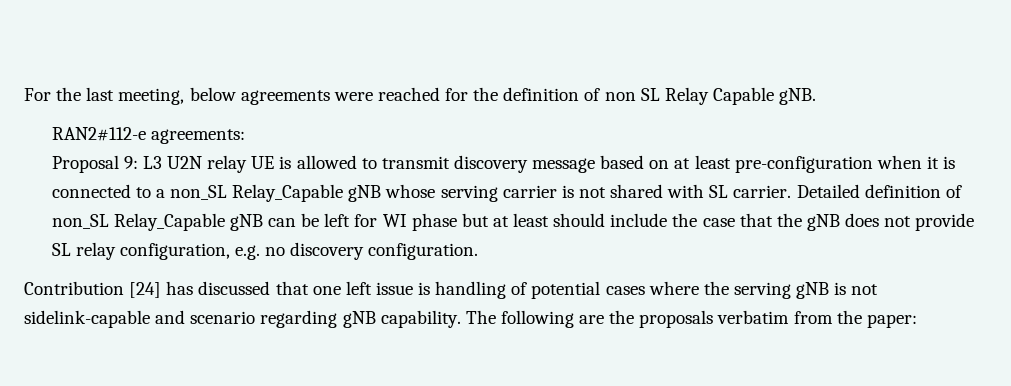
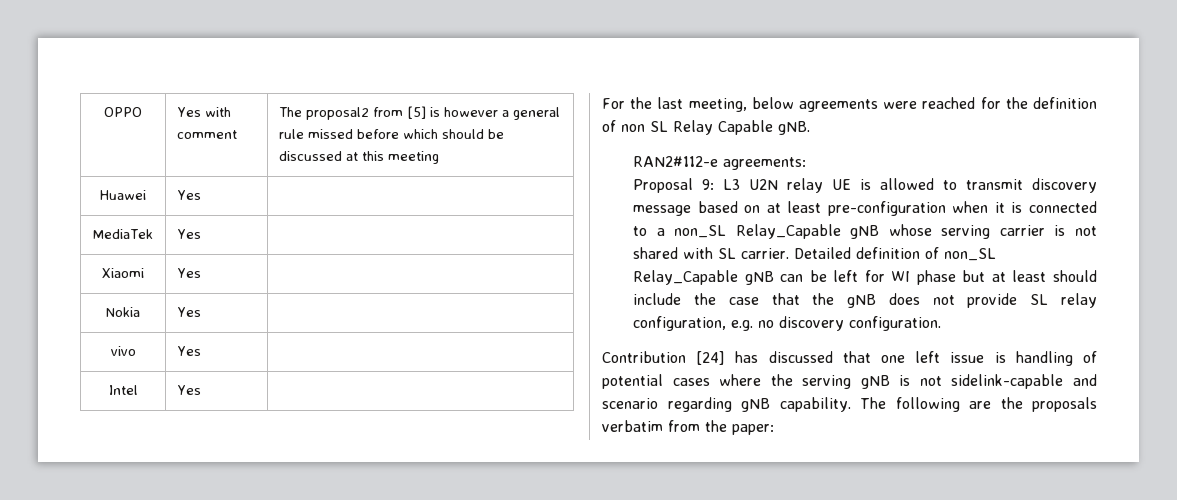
(24, 94) none -> [104,107,142,117] [177,107,232,117] [177,130,238,139] [279,106,561,120] [279,129,505,139] [279,151,440,164] [100,190,146,200] [177,190,202,200] [93,229,154,239] [177,229,202,239] [102,268,144,278] [177,268,202,278] [106,307,140,317] [177,307,202,317] [110,346,136,356] [177,346,202,356] [108,385,138,395] [177,385,202,395] OPPO | Yes with comment | The proposal2 from [5] is however a general rule missed before which should be discussed at this meeting // Huawei | Yes | // MediaTek | Yes | // Xiaomi | Yes | // Nokia | Yes | // vivo | Yes | // Intel | Yes | //

